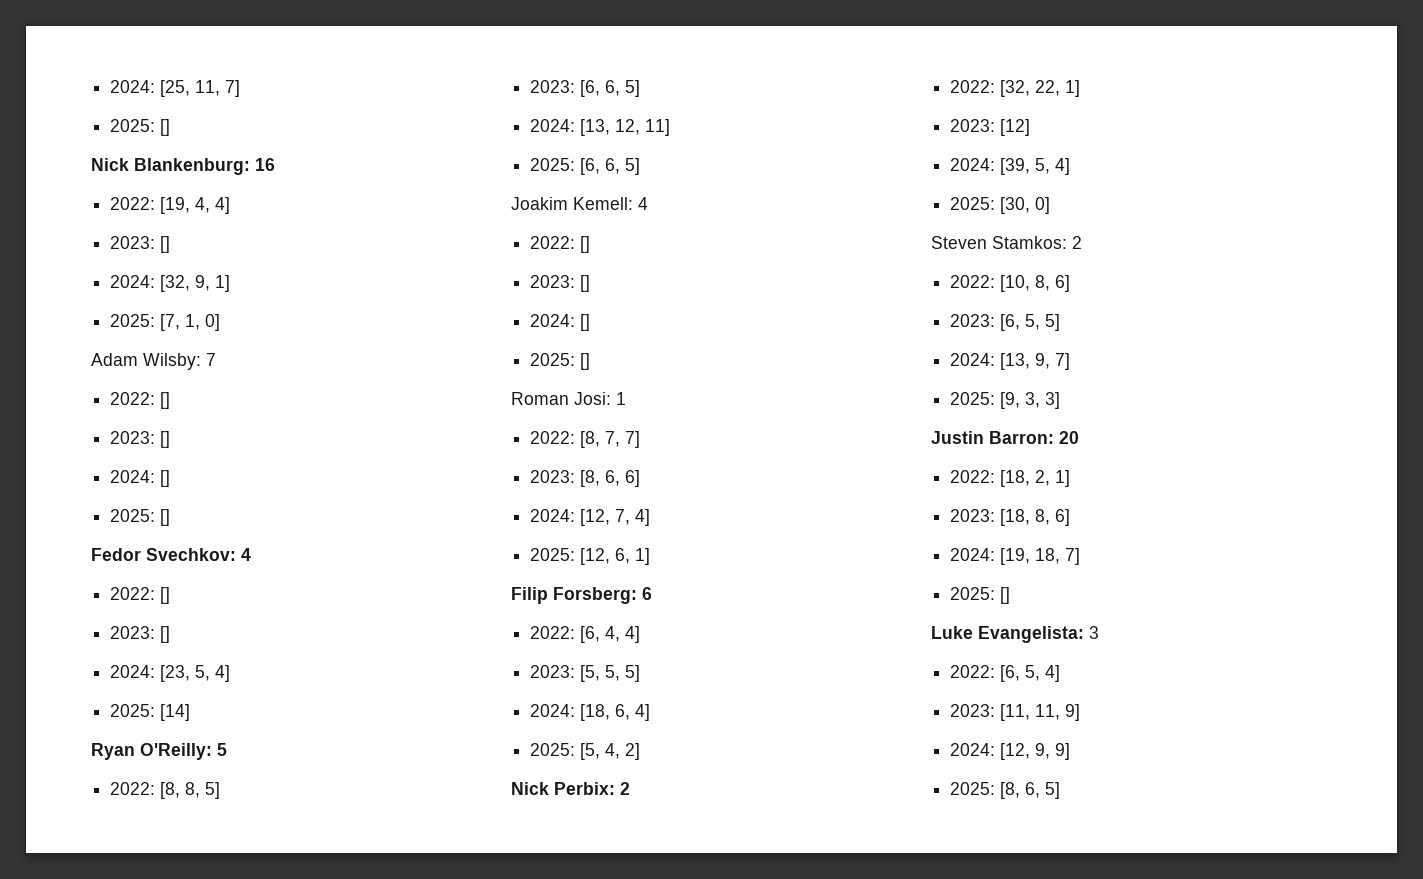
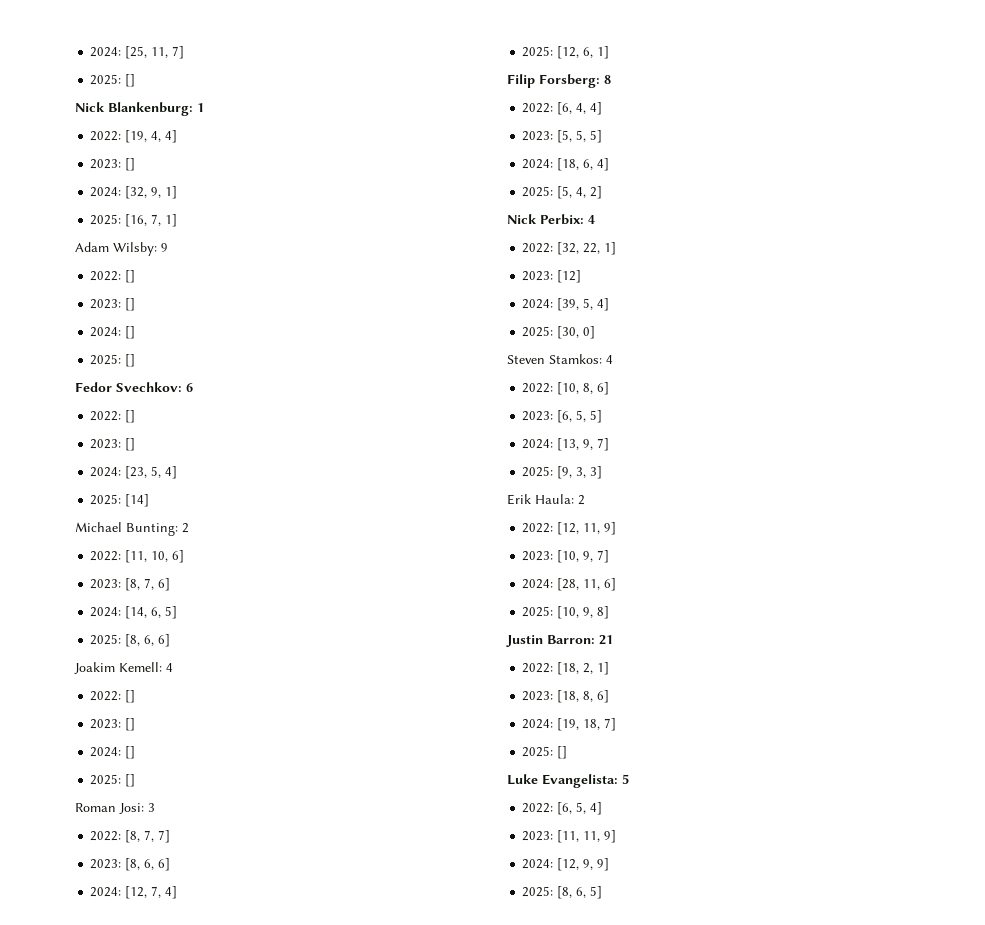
[255,158,275,171] 16 -> [197,103,204,112] 1
[160,314,221,331] [7, 1, 0] -> [125,214,178,227] [16, 7, 1]
[206,353,216,366] 7 -> [161,243,168,252] 9
[241,548,251,561] 4 -> [186,383,193,392] 6
[91,743,227,760] [110,782,221,799] [530,80,641,97] [530,119,671,136] [530,158,641,175] Ryan O'Reilly: 5 // 2022: [8, 8, 5] // 2023: [6, 6, 5] // 2024: [13, 12, 11] // 2025: [6, 6, 5] -> [75,522,189,536] [90,550,185,563] [90,578,171,591] [90,606,178,619] [90,634,171,647] Michael Bunting: 2 // 2022: [11, 10, 6] // 2023: [8, 7, 6] // 2024: [14, 6, 5] // 2025: [8, 6, 6]
[616,392,626,405] 1 -> [148,803,155,812] 3
[642,587,652,600] 6 -> [604,75,611,84] 8
[620,782,630,795] 2 -> [588,215,595,224] 4
[1072,236,1082,249] 2 -> [606,355,613,364] 4
(1061, 400) none -> [507,494,585,505] [522,522,617,535] [522,550,610,563] [522,578,617,591] [522,606,610,619] // Erik Haula: 2 // 2022: [12, 11, 9] // 2023: [10, 9, 7] // 2024: [28, 11, 6] // 2025: [10, 9, 8]
[1059,431,1079,444] 20 -> [599,635,613,645] 21
[1089,626,1099,639] 3 -> [622,774,629,784] 5

